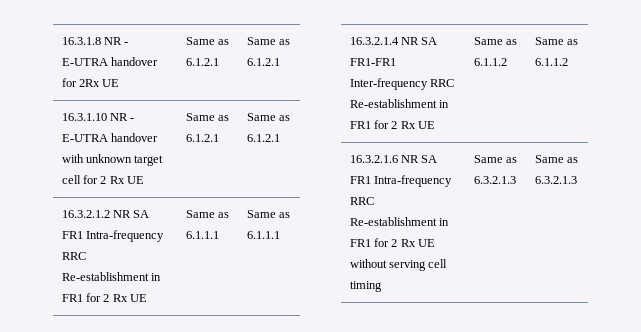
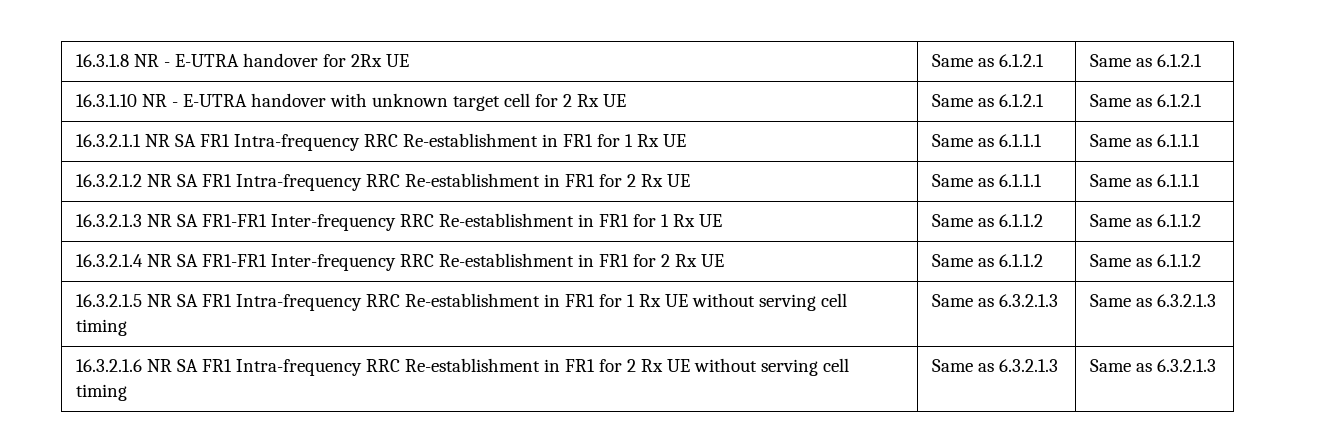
(280, 138) none -> [76,133,687,151] [932,134,1043,147] [1090,134,1201,147] // 16.3.2.1.1 NR SA FR1 Intra-frequency RRC Re-establishment in FR1 for 1 Rx UE | Same as 6.1.1.1 | Same as 6.1.1.1
(280, 235) none -> [76,213,723,231] [932,214,1044,227] [1090,214,1202,227] // 16.3.2.1.3 NR SA FR1-FR1 Inter-frequency RRC Re-establishment in FR1 for 1 Rx UE | Same as 6.1.1.2 | Same as 6.1.1.2
(568, 62) none -> [76,293,848,311] [76,319,128,336] [932,294,1059,307] [1090,294,1217,307] // 16.3.2.1.5 NR SA FR1 Intra-frequency RRC Re-establishment in FR1 for 1 Rx UE without serving cell timing | Same as 6.3.2.1.3 | Same as 6.3.2.1.3

